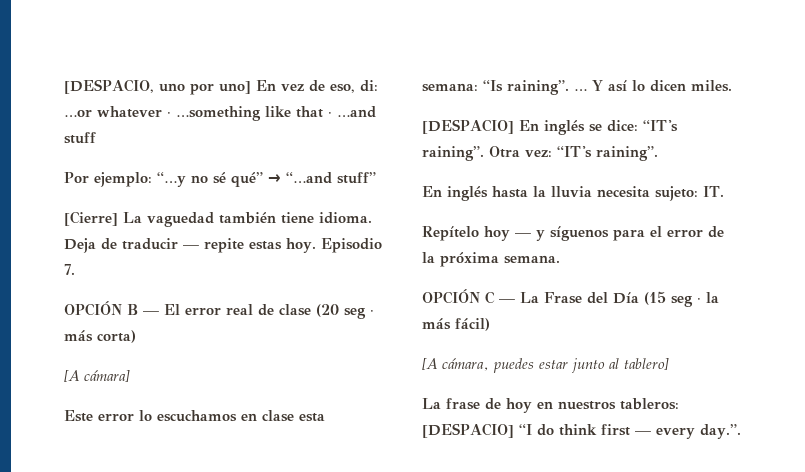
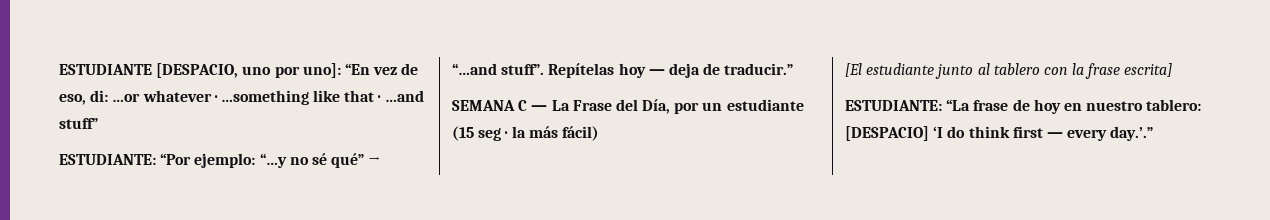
(64, 86) none -> [59,64,152,75] ESTUDIANTE
[218,80,276,94] uno] En -> [302,63,370,78] uno]: “En
[64,132,96,144] [64,172,89,183] stuff // Por -> [59,118,98,129] [59,153,192,165] stuff” // ESTUDIANTE: “Por
[337,172,376,184] [64,211,372,227] [64,238,382,253] [64,264,75,275] [64,301,374,319] [64,330,136,343] [64,370,130,382] [64,410,325,422] [422,80,732,95] [422,119,678,135] [422,146,658,161] [422,186,724,201] [422,226,724,241] [422,252,560,267] [422,289,480,304] stuff” // [Cierre] La vaguedad también tiene idioma. Deja de traducir — repite estas hoy. Episodio 7. // OPCIÓN B — El error real de clase (20 seg · más corta) // [A cámara] // Este error lo escuchamos en clase esta semana: “Is raining”. … Y así lo dicen miles. // [DESPACIO] En inglés se dice: “IT's raining”. Otra vez: “IT's raining”. // En inglés hasta la lluvia necesita sujeto: IT. // Repítelo hoy — y síguenos para el error de la próxima semana. // OPCIÓN -> [501,63,794,78] [452,100,515,111] stuff”. Repítelas hoy — deja de traducir.” // SEMANA
[613,292,639,304] Día -> [642,99,804,114] Día, por un estudiante
[422,358,669,373] [422,398,679,413] [422,423,532,438] [A cámara, puedes estar junto al tablero] // La frase de hoy en nuestros tableros: [DESPACIO] “I -> [845,63,1173,79] [845,99,1202,114] [845,126,944,141] [El estudiante junto al tablero con la frase escrita] // ESTUDIANTE: “La frase de hoy en nuestro tablero: [DESPACIO] ‘I
[699,424,741,439] day.”. -> [1110,126,1154,141] day.’.”

